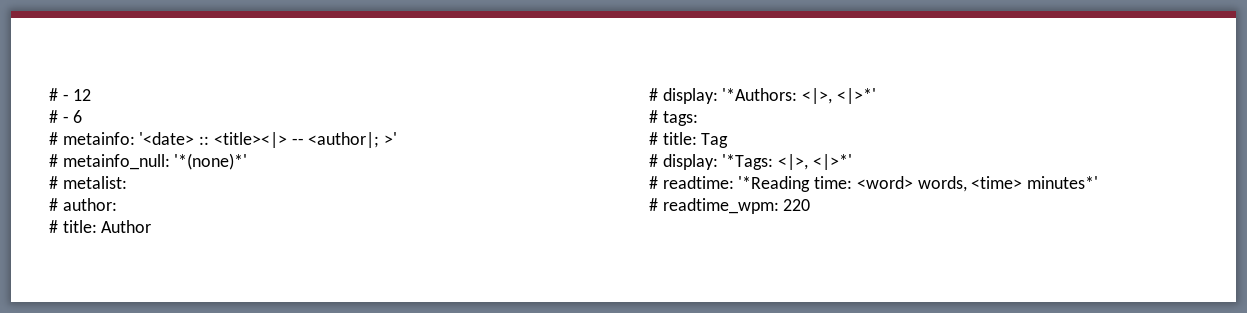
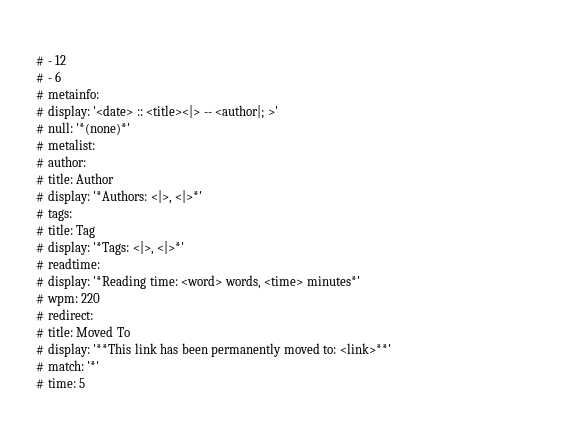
(135, 138) none -> [36,105,90,119] // # display:
[62,154,170,170] metainfo_null: -> [47,122,73,133] null:
(734, 182) none -> [36,275,90,289] // # display:
[662,198,779,214] readtime_wpm: -> [46,295,78,306] wpm:
(811, 205) none -> [36,309,93,321] [36,326,130,338] [36,343,391,357] [36,360,100,372] [36,378,86,389] // # redirect: // # title: Moved To // # display: '**This link has been permanently moved to: <link>**' // # match: '*' // # time: 5

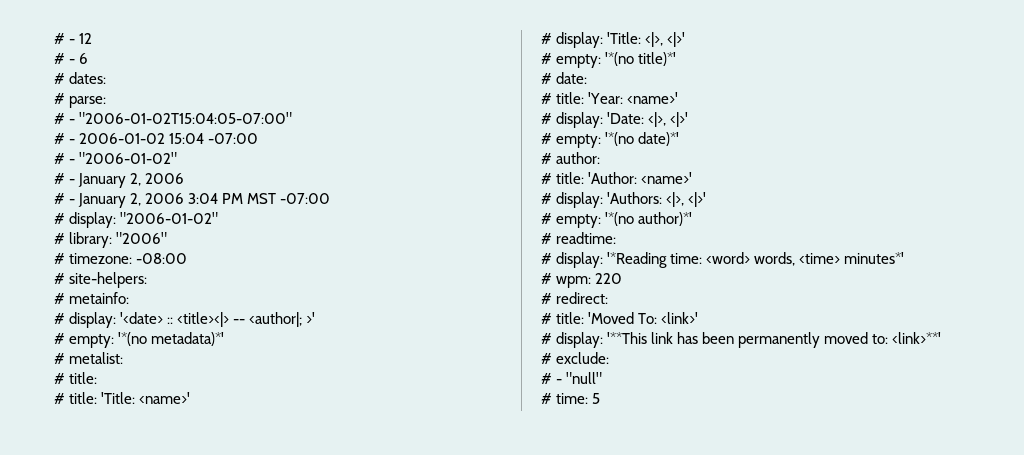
(62, 76) none -> [54,72,107,84] [54,93,107,108] [54,112,293,124] [54,133,259,144] [54,152,178,164] [54,173,185,188] [54,193,331,208] [54,212,219,228] [54,232,168,248] [54,253,188,264] [54,272,148,288] // # dates: // # parse: // # - "2006-01-02T15:04:05-07:00" // # - 2006-01-02 15:04 -07:00 // # - "2006-01-02" // # - January 2, 2006 // # - January 2, 2006 3:04 PM MST -07:00 // # display: "2006-01-02" // # library: "2006" // # timezone: -08:00 // # site-helpers:
[47,122,131,135] null: '*(none)*' -> [69,332,225,348] empty: '*(no metadata)*'
(95, 144) none -> [54,372,98,384] [54,392,191,404] [541,32,686,48] [541,52,677,68] [541,72,588,84] [541,92,679,104] [541,112,689,128] [541,132,680,148] // # title: // # title: 'Title: <name>' // # display: 'Title: <|>, <|>' // # empty: '*(no title)*' // # date: // # title: 'Year: <name>' // # display: 'Date: <|>, <|>' // # empty: '*(no date)*'
[76,173,115,184] [36,190,203,204] [36,209,72,221] [36,224,96,238] [36,241,185,255] Author // # display: '*Authors: <|>, <|>*' // # tags: // # title: Tag // # display: '*Tags: <|>, <|>*' -> [588,172,693,184] [541,192,707,208] [541,212,693,228] 'Author: <name>' // # display: 'Authors: <|>, <|>' // # empty: '*(no author)*'
[76,326,130,337] Moved To -> [588,312,699,324] 'Moved To: <link>'
[47,360,100,371] match: '*' -> [556,352,610,364] [541,372,603,384] exclude: // # - "null"

